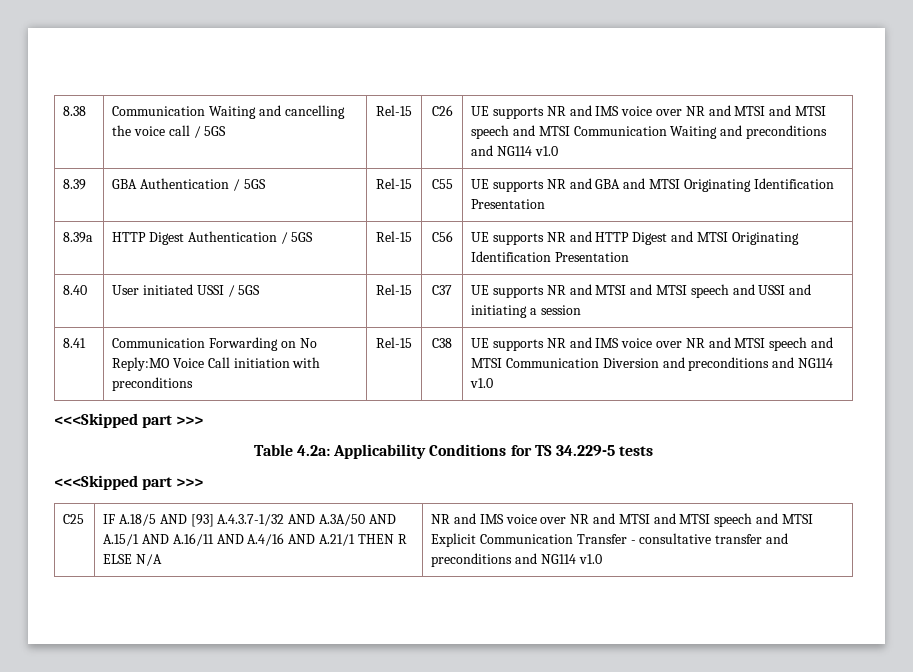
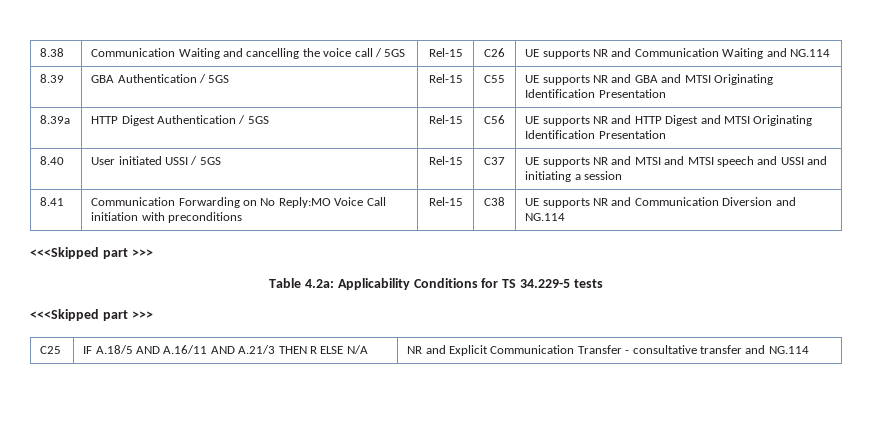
[595,105,826,116] [471,125,827,139] [471,145,558,156] IMS voice over NR and MTSI and MTSI speech and MTSI Communication Waiting and preconditions and NG114 v1.0 -> [634,48,830,59] Communication Waiting and NG.114
[595,337,833,351] [471,357,833,371] [470,378,494,388] IMS voice over NR and MTSI speech and MTSI Communication Diversion and preconditions and NG114 v1.0 -> [634,197,796,206] [525,213,566,221] Communication Diversion and NG.114
[190,514,396,527] [103,533,355,546] [93] A.4.3.7-1/32 AND A.3A/50 AND A.15/1 AND A.16/11 AND A.4/16 AND A.21/1 -> [163,345,276,354] A.16/11 AND A.21/3
[479,513,813,527] IMS voice over NR and MTSI and MTSI speech and MTSI -> (446, 349) none
[431,553,602,567] preconditions and NG114 v1.0 -> [768,346,809,354] NG.114

